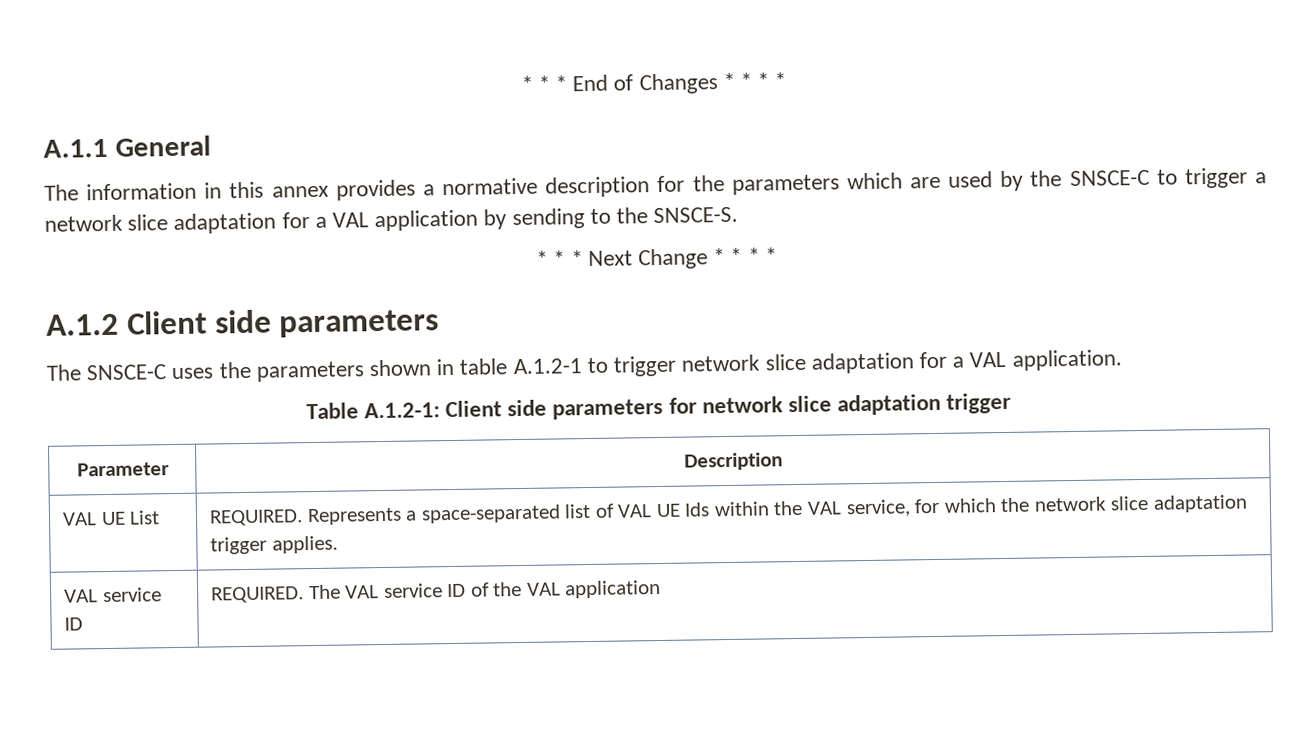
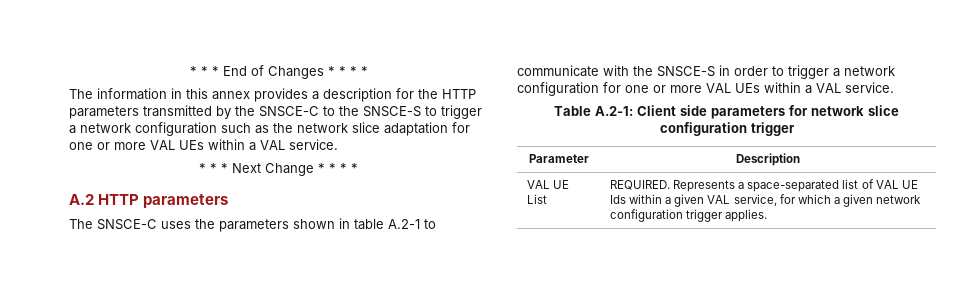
[43,135,211,158] // A.1.1 General -> (368, 71) none
[442,177,539,196] normative -> (319, 95) none
[731,167,1267,195] [44,206,739,234] parameters which are used by the SNSCE-C to trigger a network slice adaptation for a VAL application by sending to the SNSCE-S. -> [442,89,476,99] [69,105,482,119] [69,122,470,136] [69,139,338,151] HTTP parameters transmitted by the SNSCE-C to the SNSCE-S to trigger a network configuration such as the network slice adaptation for one or more VAL UEs within a VAL service.
[46,309,272,336] A.1.2 Client side -> [69,194,140,205] A.2 HTTP
[512,349,1122,377] A.1.2-1 to trigger network slice adaptation for a VAL application. -> [388,219,436,229] [517,65,895,79] [517,82,894,96] A.2-1 to communicate with the SNSCE-S in order to trigger a network configuration for one or more VAL UEs within a VAL service.
[363,402,440,419] A.1.2-1: -> [595,106,633,116] A.2-1:
[837,393,942,416] adaptation -> [659,122,747,136] configuration
[773,500,804,516] the -> [665,194,705,207] a given
[1000,494,1248,513] [210,535,338,555] [64,587,162,603] [64,617,84,631] [211,579,662,604] the network slice adaptation trigger applies. // VAL service ID | REQUIRED. The VAL service ID of the VAL application -> [833,194,922,207] [610,209,768,222] a given network configuration trigger applies.

